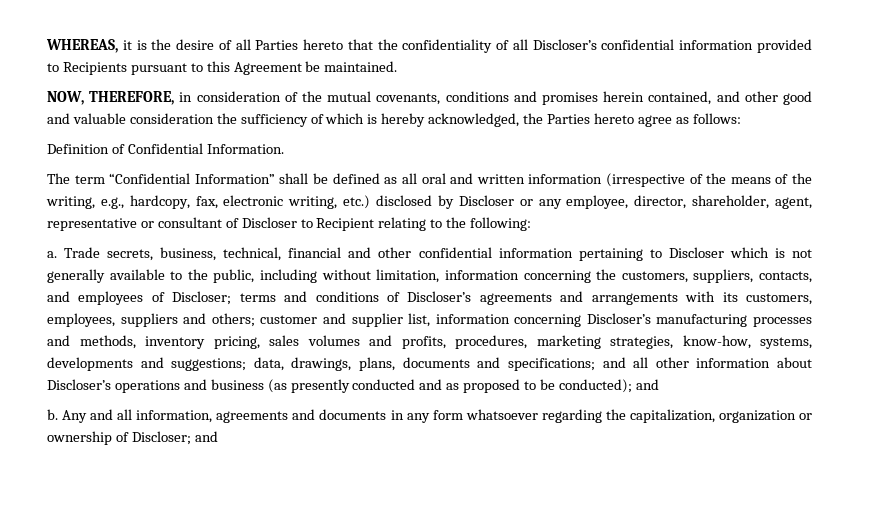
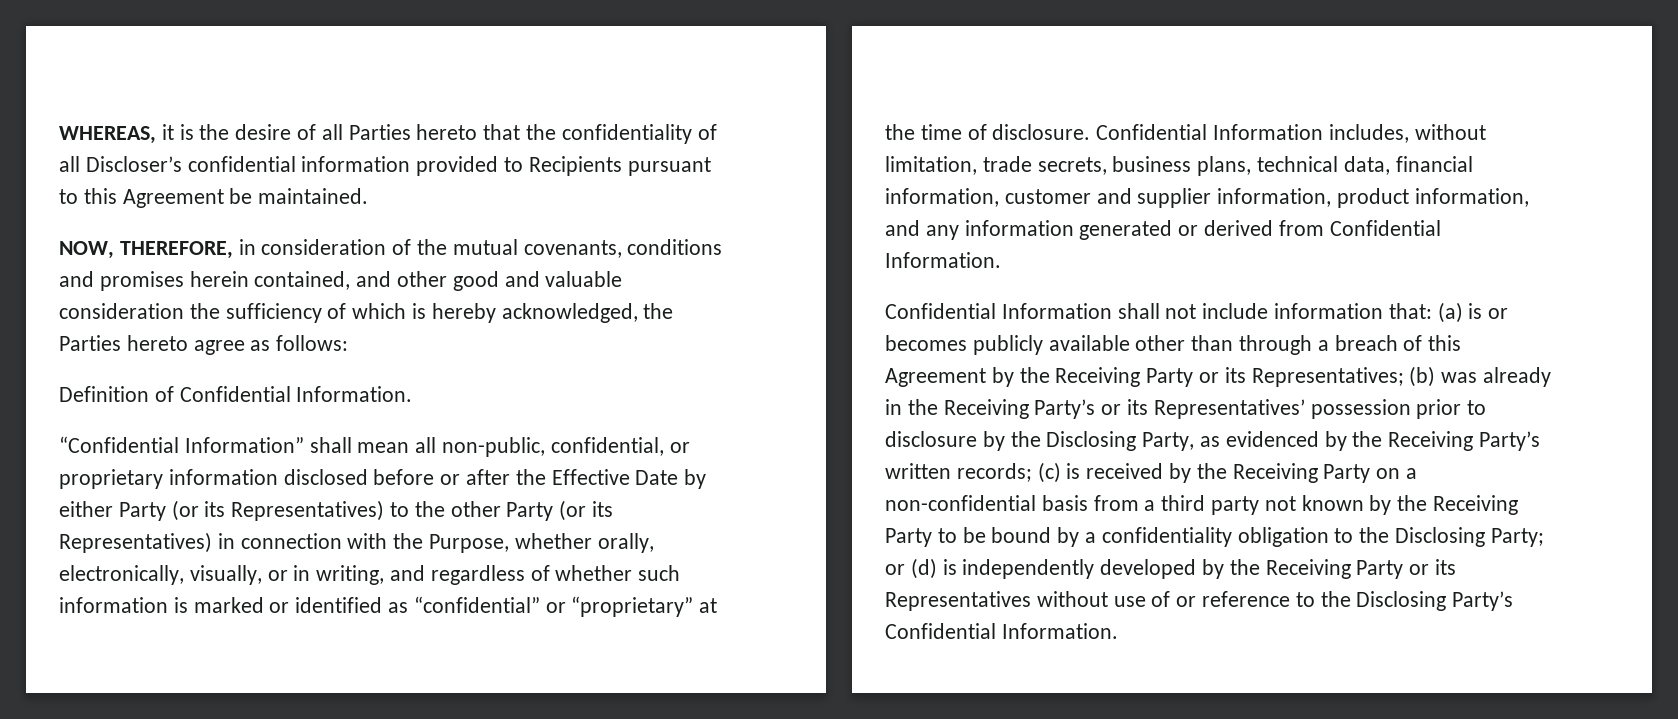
[47,173,105,184] The term -> (413, 394) none
[313,173,812,187] [46,195,813,209] [47,217,532,231] [47,247,813,261] [47,269,813,283] [47,291,813,305] [47,313,813,327] [47,335,812,349] [47,357,813,371] [47,379,659,393] [47,409,812,423] [47,431,218,445] be defined as all oral and written information (irrespective of the means of the writing, e.g., hardcopy, fax, electronic writing, etc.) disclosed by Discloser or any employee, director, shareholder, agent, representative or consultant of Discloser to Recipient relating to the following: // a. Trade secrets, business, technical, financial and other confidential information pertaining to Discloser which is not generally available to the public, including without limitation, information concerning the customers, suppliers, contacts, and employees of Discloser; terms and conditions of Discloser’s agreements and arrangements with its customers, employees, suppliers and others; customer and supplier list, information concerning Discloser’s manufacturing processes and methods, inventory pricing, sales volumes and profits, procedures, marketing strategies, know-how, systems, developments and suggestions; data, drawings, plans, documents and specifications; and all other information about Discloser’s operations and business (as presently conducted and as proposed to be conducted); and // b. Any and all information, agreements and documents in any form whatsoever regarding the capitalization, organization or ownership of Discloser; and -> [357,437,690,457] [59,469,707,489] [59,500,614,521] [59,532,654,553] [59,565,681,585] [59,596,718,617] [885,124,1486,143] [885,156,1473,176] [885,188,1529,208] [885,220,1441,240] [885,252,1001,268] [885,302,1509,323] [885,335,1462,355] [885,366,1552,387] [885,399,1487,419] [885,431,1541,451] [885,462,1418,483] [885,495,1519,515] [885,527,1544,547] [885,558,1457,579] [885,591,1514,611] [885,623,1118,639] mean all non-public, confidential, or proprietary information disclosed before or after the Effective Date by either Party (or its Representatives) to the other Party (or its Representatives) in connection with the Purpose, whether orally, electronically, visually, or in writing, and regardless of whether such information is marked or identified as “confidential” or “proprietary” at the time of disclosure. Confidential Information includes, without limitation, trade secrets, business plans, technical data, financial information, customer and supplier information, product information, and any information generated or derived from Confidential Information. // Confidential Information shall not include information that: (a) is or becomes publicly available other than through a breach of this Agreement by the Receiving Party or its Representatives; (b) was already in the Receiving Party’s or its Representatives’ possession prior to disclosure by the Disclosing Party, as evidenced by the Receiving Party’s written records; (c) is received by the Receiving Party on a non-confidential basis from a third party not known by the Receiving Party to be bound by a confidentiality obligation to the Disclosing Party; or (d) is independently developed by the Receiving Party or its Representatives without use of or reference to the Disclosing Party’s Confidential Information.

